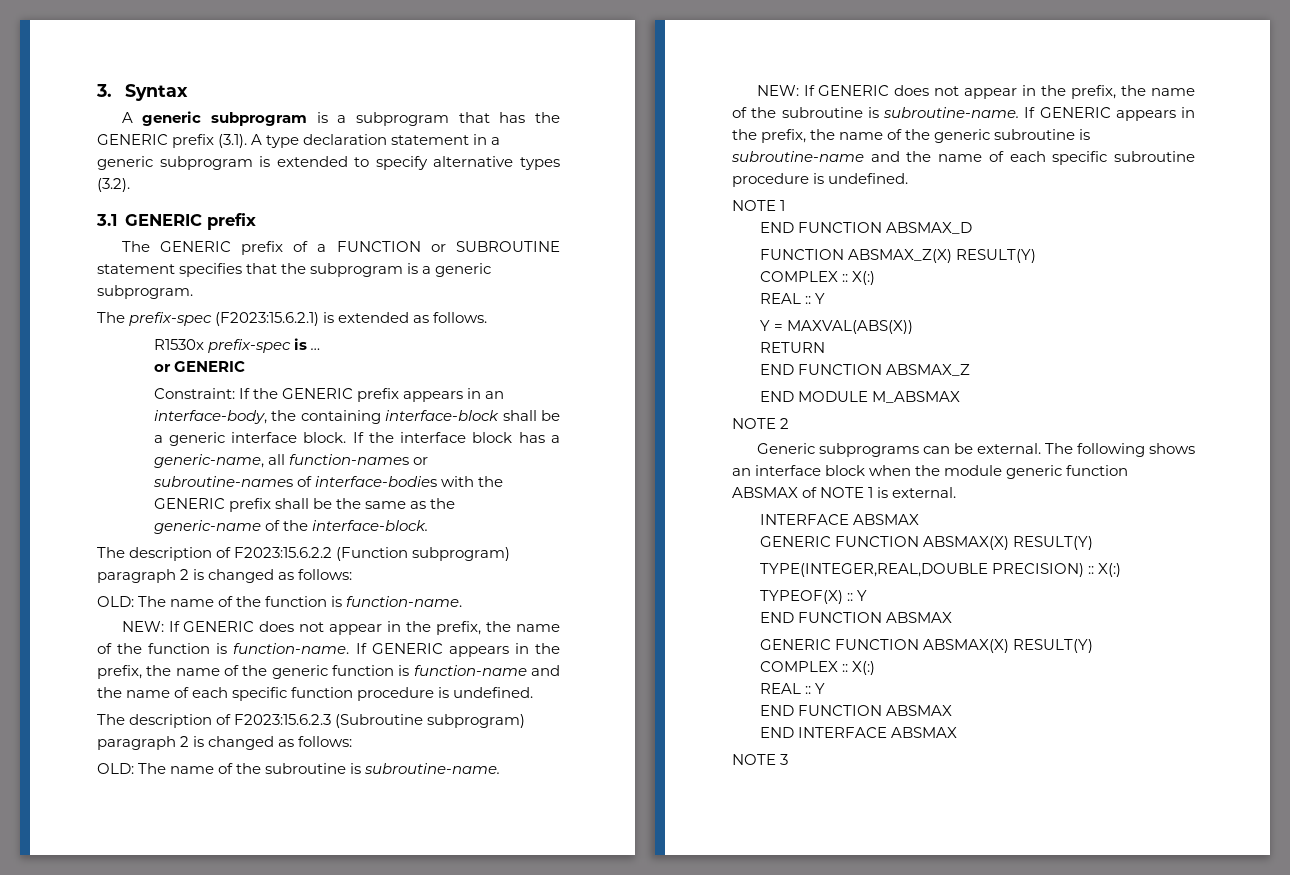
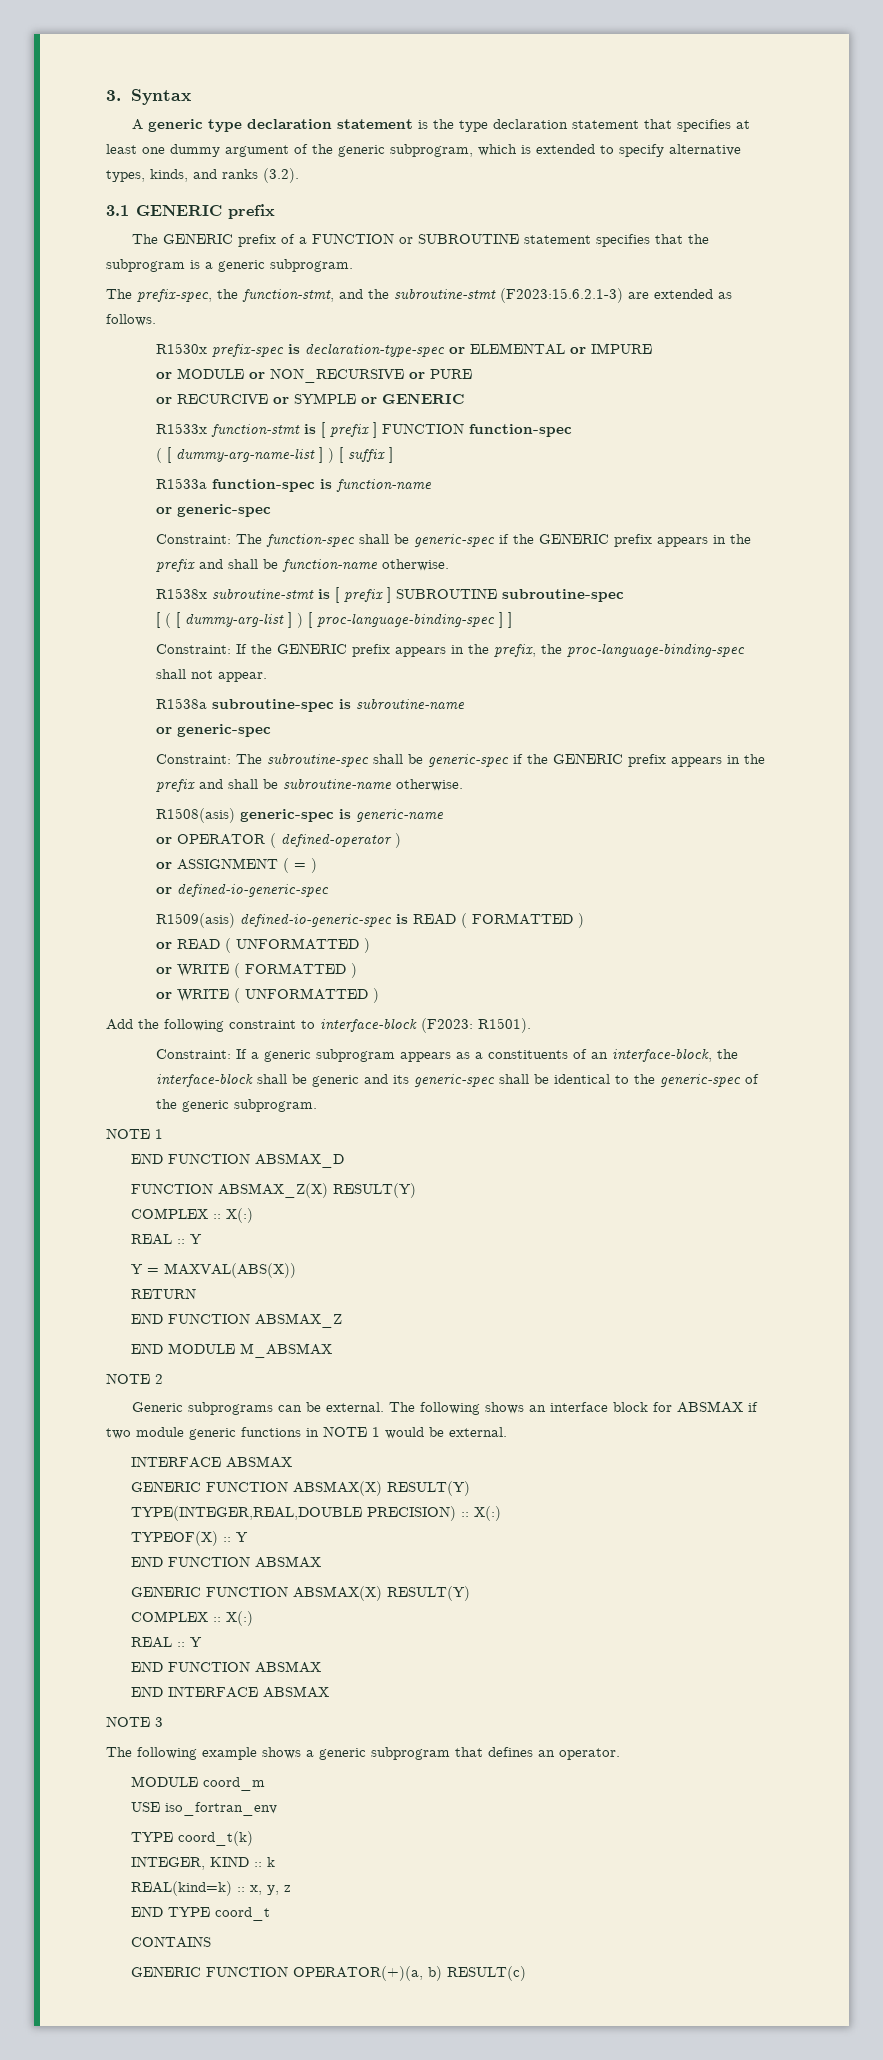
[210,112,560,126] [97,134,501,148] [97,156,253,170] subprogram is a subprogram that has the GENERIC prefix (3.1). A type declaration statement in a generic subprogram -> [207,119,750,132] [106,144,517,157] type declaration statement is the type declaration statement that specifies at least one dummy argument of the generic subprogram, which
[520,157,560,170] types -> [106,169,258,182] types, kinds, and ranks
[129,312,335,326] prefix-spec (F2023:15.6.2.1) is -> [137,288,649,303] prefix-spec, the function-stmt, and the subroutine-stmt (F2023:15.6.2.1-3) are
[310,348,321,350] [153,361,245,372] … // or GENERIC -> [305,343,653,357] [156,368,473,383] [156,393,465,404] [156,422,573,438] [156,447,394,463] [156,478,433,492] [156,504,272,517] [156,533,752,547] [156,559,450,572] [156,587,625,603] [156,612,513,628] declaration-type-spec or ELEMENTAL or IMPURE // or MODULE or NON_RECURSIVE or PURE // or RECURCIVE or SYMPLE or GENERIC // R1533x function-stmt is [ prefix ] FUNCTION function-spec // ( [ dummy-arg-name-list ] ) [ suffix ] // R1533a function-spec is function-name // or generic-spec // Constraint: The function-spec shall be generic-spec if the GENERIC prefix appears in the prefix and shall be function-name otherwise. // R1538x subroutine-stmt is [ prefix ] SUBROUTINE subroutine-spec // [ ( [ dummy-arg-list ] ) [ proc-language-binding-spec ] ]
[484,391,504,399] [153,410,560,424] [153,432,561,446] [153,454,428,468] [152,476,503,487] [153,498,455,512] [153,520,428,534] [97,547,511,561] [97,569,353,583] [97,596,463,607] [121,621,560,635] [97,643,560,657] [97,665,560,679] [97,687,534,701] [97,714,526,728] [97,736,353,750] [97,763,501,774] [756,85,1195,99] [732,107,1195,121] [732,129,1091,143] [731,151,1195,165] [732,173,909,187] an interface-body, the containing interface-block shall be a generic interface block. If the interface block has a generic-name, all function-names or subroutine-names of interface-bodies with the GENERIC prefix shall be the same as the generic-name of the interface-block. // The description of F2023:15.6.2.2 (Function subprogram) paragraph 2 is changed as follows: // OLD: The name of the function is function-name. // NEW: If GENERIC does not appear in the prefix, the name of the function is function-name. If GENERIC appears in the prefix, the name of the generic function is function-name and the name of each specific function procedure is undefined. // The description of F2023:15.6.2.3 (Subroutine subprogram) paragraph 2 is changed as follows: // OLD: The name of the subroutine is subroutine-name. // NEW: If GENERIC does not appear in the prefix, the name of the subroutine is subroutine-name. If GENERIC appears in the prefix, the name of the generic subroutine is subroutine-name and the name of each specific subroutine procedure is undefined. -> [468,643,746,657] [156,669,268,682] [156,698,466,712] [156,724,272,737] [156,753,766,767] [156,779,464,792] [156,808,445,823] [156,833,402,848] [156,858,318,873] [156,883,330,897] [156,913,585,928] [156,938,371,953] [156,963,358,978] [156,988,380,1003] [106,1018,531,1033] [156,1048,739,1062] [156,1073,760,1087] [156,1099,318,1112] the prefix, the proc-language-binding-spec shall not appear. // R1538a subroutine-spec is subroutine-name // or generic-spec // Constraint: The subroutine-spec shall be generic-spec if the GENERIC prefix appears in the prefix and shall be subroutine-name otherwise. // R1508(asis) generic-spec is generic-name // or OPERATOR ( defined-operator ) // or ASSIGNMENT ( = ) // or defined-io-generic-spec // R1509(asis) defined-io-generic-spec is READ ( FORMATTED ) // or READ ( UNFORMATTED ) // or WRITE ( FORMATTED ) // or WRITE ( UNFORMATTED ) // Add the following constraint to interface-block (F2023: R1501). // Constraint: If a generic subprogram appears as a constituents of an interface-block, the interface-block shall be generic and its generic-spec shall be identical to the generic-spec of the generic subprogram.
[869,465,1129,479] [732,487,889,498] when the module generic function ABSMAX of NOTE 1 is -> [652,1401,758,1413] [106,1426,444,1440] for ABSMAX if two module generic functions in NOTE 1 would be
(789, 759) none -> [106,1747,620,1760] [131,1776,266,1791] [131,1802,278,1816] [131,1831,254,1846] [131,1856,276,1870] [131,1881,292,1896] [131,1906,271,1921] [131,1936,212,1948] [131,1966,527,1981] // The following example shows a generic subprogram that defines an operator. // MODULE coord_m // USE iso_fortran_env // TYPE coord_t(k) // INTEGER, KIND :: k // REAL(kind=k) :: x, y, z // END TYPE coord_t // CONTAINS // GENERIC FUNCTION OPERATOR(+)(a, b) RESULT(c)

